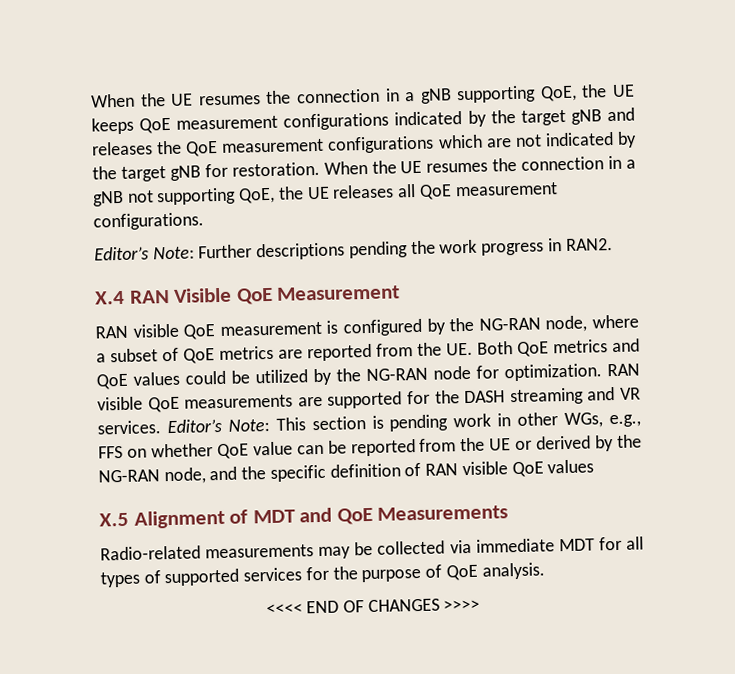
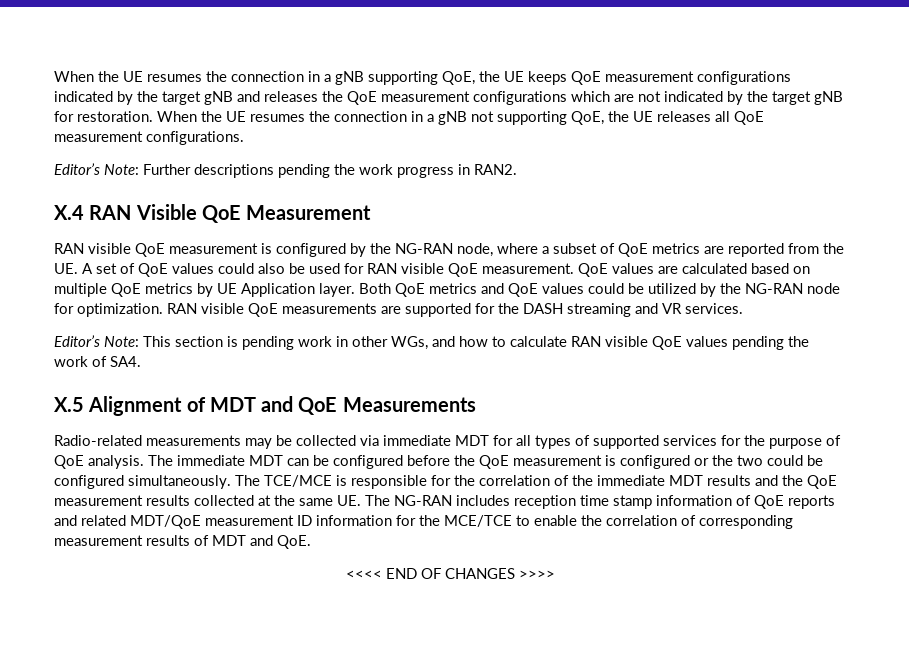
(473, 349) none -> [82,263,810,277] [54,283,355,297] A set of QoE values could also be used for RAN visible QoE measurement. QoE values are calculated based on multiple QoE metrics by UE Application layer.
(161, 427) none -> (743, 308) //
[609,414,642,428] [98,434,643,460] [98,462,422,485] e.g., FFS on whether QoE value can be reported from the UE or derived by the NG-RAN node, and the specific definition of -> [432,336,567,347] and how to calculate
(595, 466) none -> [732,336,809,350] [54,356,141,367] pending the work of SA4.
(545, 571) none -> [148,455,823,469] [54,475,837,489] [54,495,835,509] [54,515,793,529] [54,535,311,549] The immediate MDT can be configured before the QoE measurement is configured or the two could be configured simultaneously. The TCE/MCE is responsible for the correlation of the immediate MDT results and the QoE measurement results collected at the same UE. The NG-RAN includes reception time stamp information of QoE reports and related MDT/QoE measurement ID information for the MCE/TCE to enable the correlation of corresponding measurement results of MDT and QoE.

